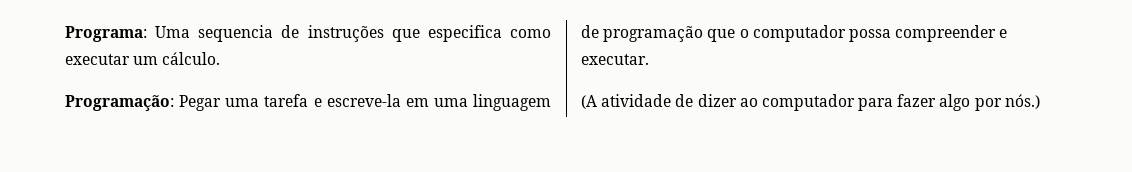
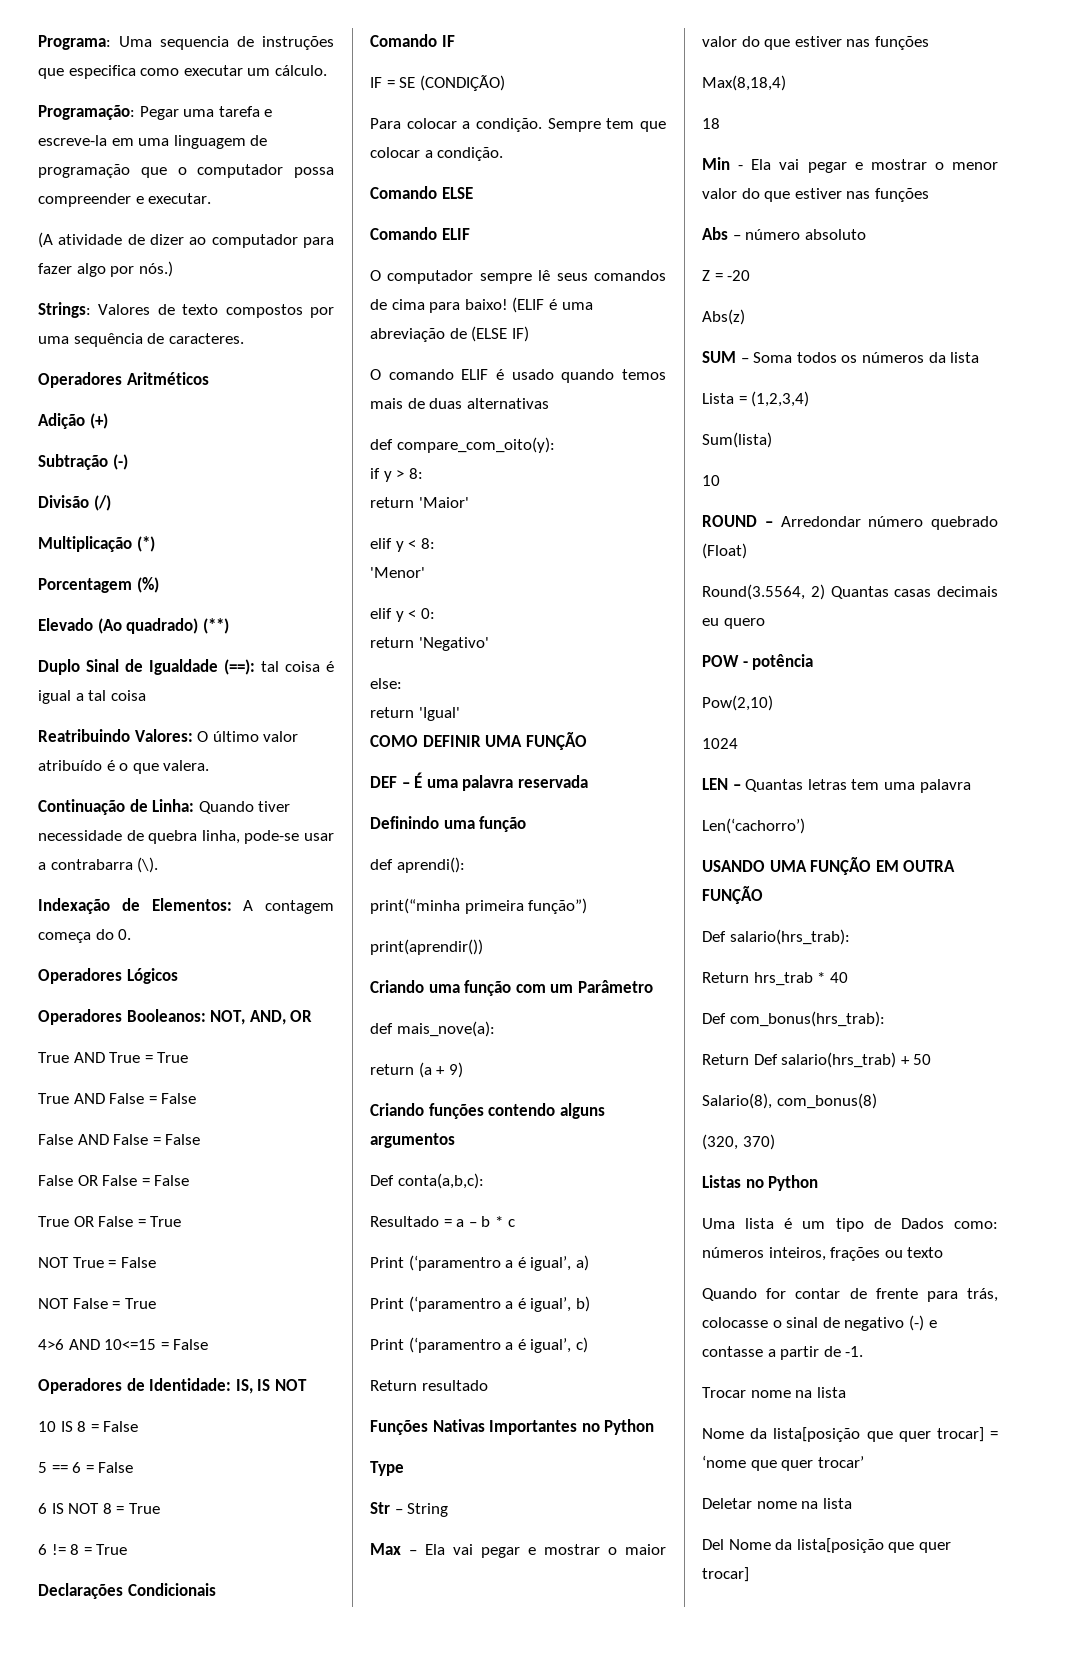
(1040, 101) none -> [38,302,334,318] [38,333,244,347] [38,372,209,388] [38,413,108,429] [38,454,128,470] [38,495,111,511] [38,536,155,552] [38,577,159,593] [38,618,229,634] [38,659,334,675] [38,690,146,704] [38,729,299,742] [38,760,210,774] [38,799,291,815] [38,830,334,844] [38,857,159,873] [38,898,334,914] [38,929,132,943] [38,968,178,984] [38,1009,313,1025] [38,1052,189,1063] [38,1093,197,1104] [38,1134,201,1145] [38,1175,190,1186] [38,1216,182,1227] [38,1257,156,1268] [38,1298,156,1309] [38,1339,209,1350] [38,1378,307,1394] [38,1421,139,1432] [38,1462,134,1473] [38,1503,160,1514] [38,1544,128,1555] [38,1583,216,1599] [370,34,455,47] [370,75,505,91] [370,118,666,132] [370,147,504,161] [370,186,473,199] [370,227,470,240] [370,270,666,284] [370,297,593,313] [370,326,529,342] [370,369,666,383] [370,398,549,409] [370,437,555,453] [370,468,423,482] [370,497,469,508] [370,538,435,552] [370,567,425,578] [370,608,435,622] [370,637,489,651] [370,678,402,689] [370,707,460,721] [370,732,587,750] [370,772,588,791] [370,816,527,832] [370,857,465,873] [370,898,588,914] [370,939,483,955] [370,980,653,996] [370,1021,495,1037] [370,1062,463,1078] [370,1103,605,1119] [370,1133,455,1148] [370,1173,484,1189] [370,1216,515,1227] [370,1255,589,1271] [370,1296,590,1312] [370,1337,588,1353] [370,1380,488,1391] [370,1419,655,1435] [370,1461,404,1476] [370,1502,449,1517] [370,1543,666,1558] [702,36,929,50] [702,75,786,91] [702,118,720,129] [702,157,998,173] [702,188,929,202] [702,227,866,240] [702,270,751,281] [702,309,745,325] [702,351,980,363] [702,391,810,407] [702,432,772,448] [702,475,720,486] [702,515,998,530] [702,543,747,559] [702,584,998,600] [702,618,765,629] [702,654,814,670] [702,695,773,711] [702,738,738,749] [702,778,971,793] [702,818,805,834] [702,857,956,875] [702,886,763,904] [702,929,850,945] [702,972,848,986] [702,1011,885,1027] [702,1052,932,1068] [702,1093,877,1109] [702,1134,775,1150] [702,1175,819,1191] [702,1218,998,1232] [702,1247,944,1261] [702,1288,998,1302] [702,1315,937,1331] [702,1346,864,1360] [702,1387,846,1398] [702,1427,998,1442] [702,1455,864,1471] [702,1498,852,1509] [702,1538,951,1553] [702,1567,749,1582] // Strings: Valores de texto compostos por uma sequência de caracteres. // Operadores Aritméticos // Adição (+) // Subtração (-) // Divisão (/) // Multiplicação (*) // Porcentagem (%) // Elevado (Ao quadrado) (**) // Duplo Sinal de Igualdade (==): tal coisa é igual a tal coisa // Reatribuindo Valores: O último valor atribuído é o que valera. // Continuação de Linha: Quando tiver necessidade de quebra linha, pode-se usar a contrabarra (\). // Indexação de Elementos: A contagem começa do 0. // Operadores Lógicos // Operadores Booleanos: NOT, AND, OR // True AND True = True // True AND False = False // False AND False = False // False OR False = False // True OR False = True // NOT True = False // NOT False = True // 4>6 AND 10<=15 = False // Operadores de Identidade: IS, IS NOT // 10 IS 8 = False // 5 == 6 = False // 6 IS NOT 8 = True // 6 != 8 = True // Declarações Condicionais // Comando IF // IF = SE (CONDIÇÃO) // Para colocar a condição. Sempre tem que colocar a condição. // Comando ELSE // Comando ELIF // O computador sempre lê seus comandos de cima para baixo! (ELIF é uma abreviação de (ELSE IF) // O comando ELIF é usado quando temos mais de duas alternativas // def compare_com_oito(y): // if y > 8: // return 'Maior' // elif y < 8: // 'Menor' // elif y < 0: // return 'Negativo' // else: // return 'Igual' // COMO DEFINIR UMA FUNÇÃO // DEF – É uma palavra reservada // Definindo uma função // def aprendi(): // print(“minha primeira função”) // print(aprendir()) // Criando uma função com um Parâmetro // def mais_nove(a): // return (a + 9) // Criando funções contendo alguns argumentos // Def conta(a,b,c): // Resultado = a – b * c // Print (‘paramentro a é igual’, a) // Print (‘paramentro a é igual’, b) // Print (‘paramentro a é igual’, c) // Return resultado // Funções Nativas Importantes no Python // Type // Str – String // Max – Ela vai pegar e mostrar o maior valor do que estiver nas funções // Max(8,18,4) // 18 // Min - Ela vai pegar e mostrar o menor valor do que estiver nas funções // Abs – número absoluto // Z = -20 // Abs(z) // SUM – Soma todos os números da lista // Lista = (1,2,3,4) // Sum(lista) // 10 // ROUND – Arredondar número quebrado (Float) // Round(3.5564, 2) Quantas casas decimais eu quero // POW - potência // Pow(2,10) // 1024 // LEN – Quantas letras tem uma palavra // Len(‘cachorro’) // USANDO UMA FUNÇÃO EM OUTRA FUNÇÃO // Def salario(hrs_trab): // Return hrs_trab * 40 // Def com_bonus(hrs_trab): // Return Def salario(hrs_trab) + 50 // Salario(8), com_bonus(8) // (320, 370) // Listas no Python // Uma lista é um tipo de Dados como: números inteiros, frações ou texto // Quando for contar de frente para trás, colocasse o sinal de negativo (-) e contasse a partir de -1. // Trocar nome na lista // Nome da lista[posição que quer trocar] = ‘nome que quer trocar’ // Deletar nome na lista // Del Nome da lista[posição que quer trocar]

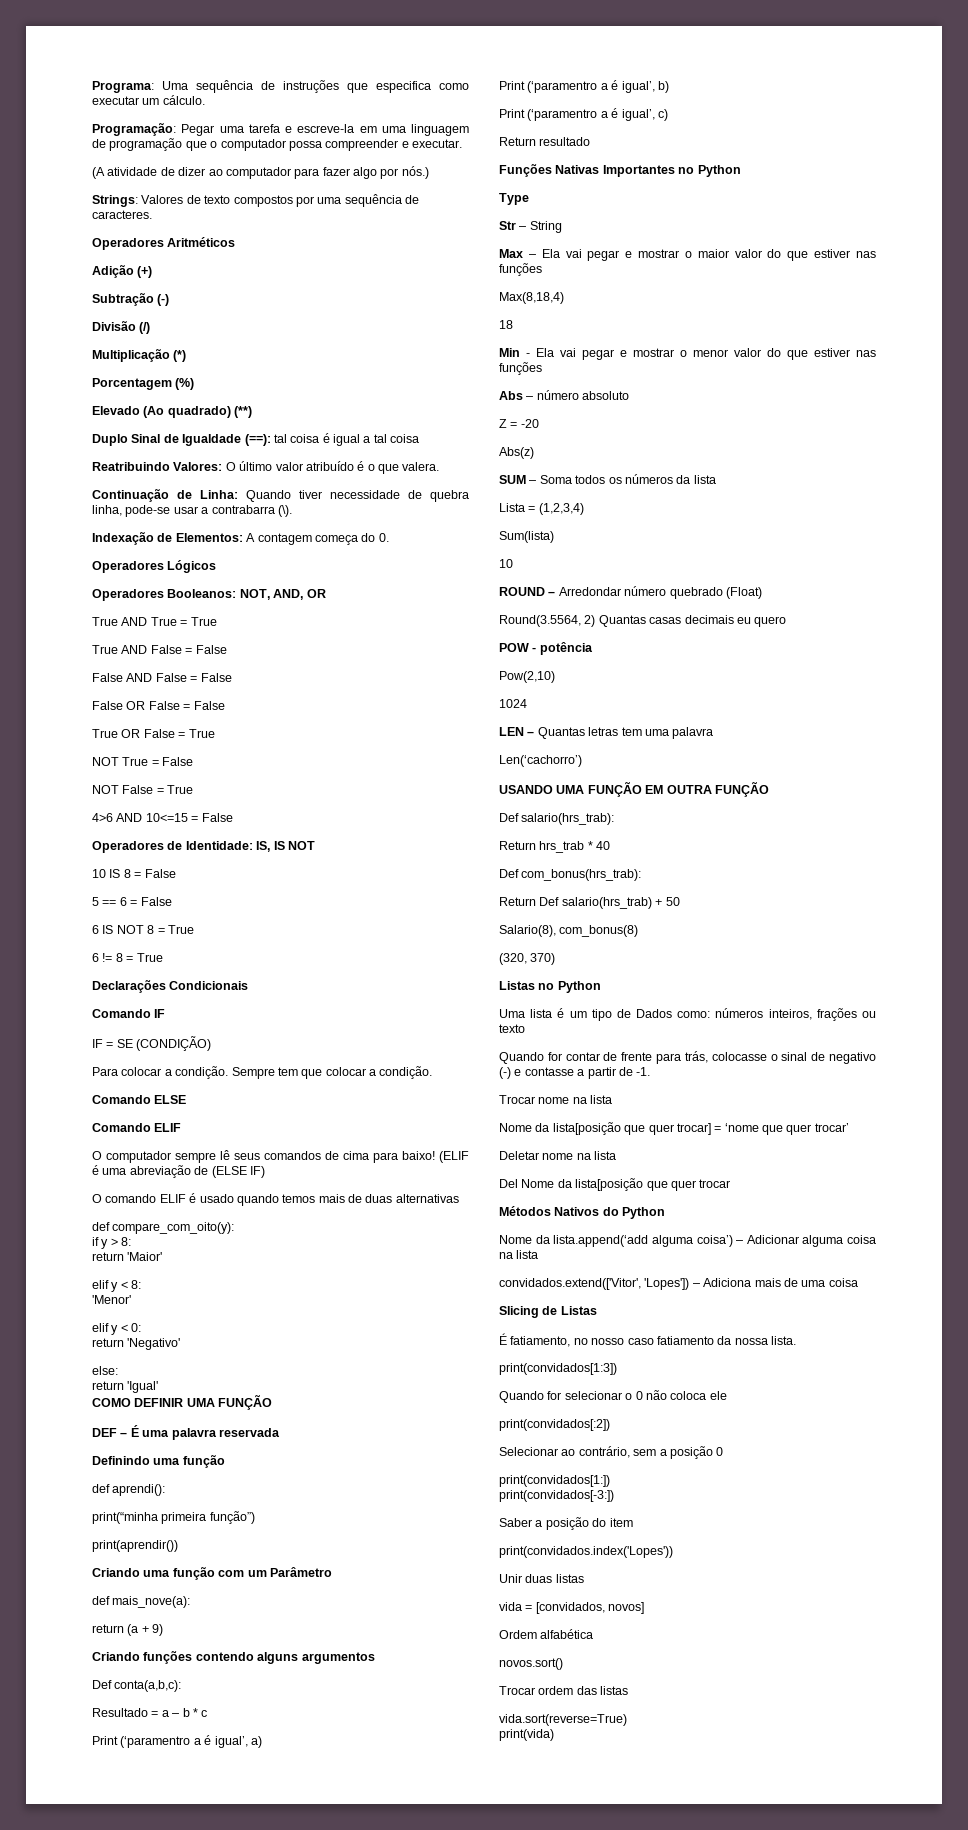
[160,36,229,50] sequencia -> [196,80,253,93] sequência
[702,1567,749,1582] trocar] -> [699,1179,731,1188] [499,1206,666,1219] [499,1235,876,1247] [499,1250,539,1259] [499,1278,858,1290] [499,1306,597,1318] [499,1333,796,1347] [499,1363,617,1375] [499,1390,727,1403] [499,1419,610,1431] [499,1446,724,1459] [499,1475,610,1487] [499,1490,614,1502] [499,1517,633,1530] [499,1546,673,1558] [499,1574,584,1583] [499,1602,645,1614] [499,1629,594,1639] [499,1658,563,1670] [499,1686,629,1695] [499,1714,627,1726] [499,1729,554,1741] trocar // Métodos Nativos do Python // Nome da lista.append(‘add alguma coisa’) – Adicionar alguma coisa na lista // convidados.extend(['Vitor', 'Lopes']) – Adiciona mais de uma coisa // Slicing de Listas // É fatiamento, no nosso caso fatiamento da nossa lista. // print(convidados[1:3]) // Quando for selecionar o 0 não coloca ele // print(convidados[:2]) // Selecionar ao contrário, sem a posição 0 // print(convidados[1:]) // print(convidados[-3:]) // Saber a posição do item // print(convidados.index('Lopes')) // Unir duas listas // vida = [convidados, novos] // Ordem alfabética // novos.sort() // Trocar ordem das listas // vida.sort(reverse=True) // print(vida)

